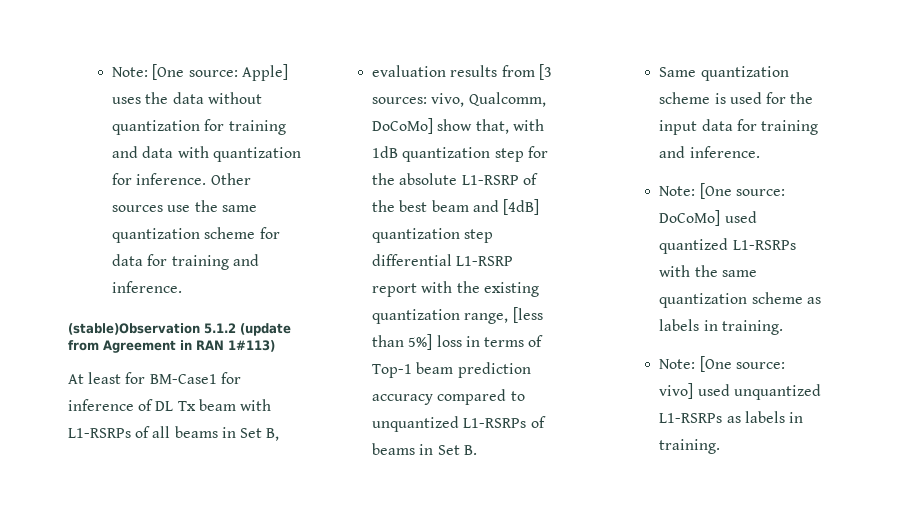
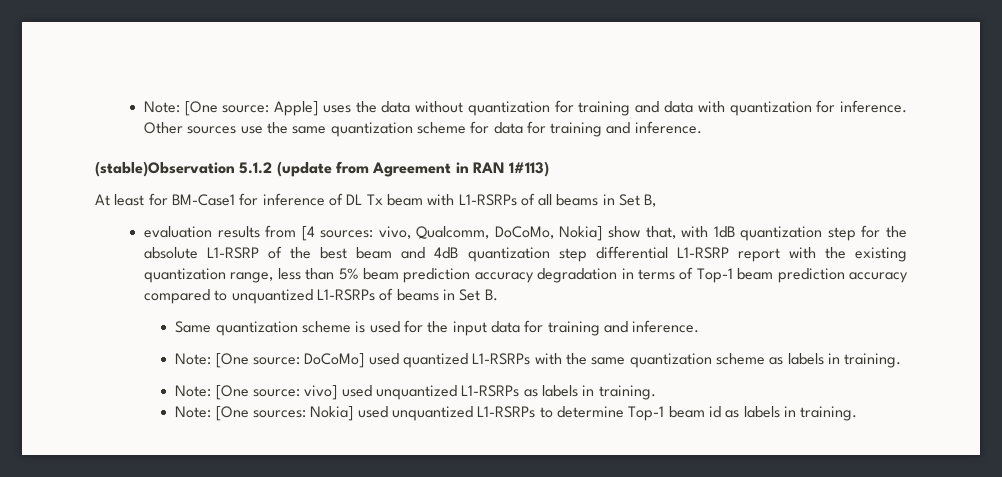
[538,64,552,80] [3 -> [301,226,315,241] [4
[372,118,434,134] DoCoMo] -> [494,226,603,241] DoCoMo, Nokia]
[502,199,539,215] [4dB] -> [434,247,459,259] 4dB
[512,307,543,323] [372,334,462,350] [less than 5%] loss -> [277,268,618,283] less than 5% beam prediction accuracy degradation
(721, 446) none -> [175,406,858,421] // Note: [One sources: Nokia] used unquantized L1-RSRPs to determine Top-1 beam id as labels in training.

